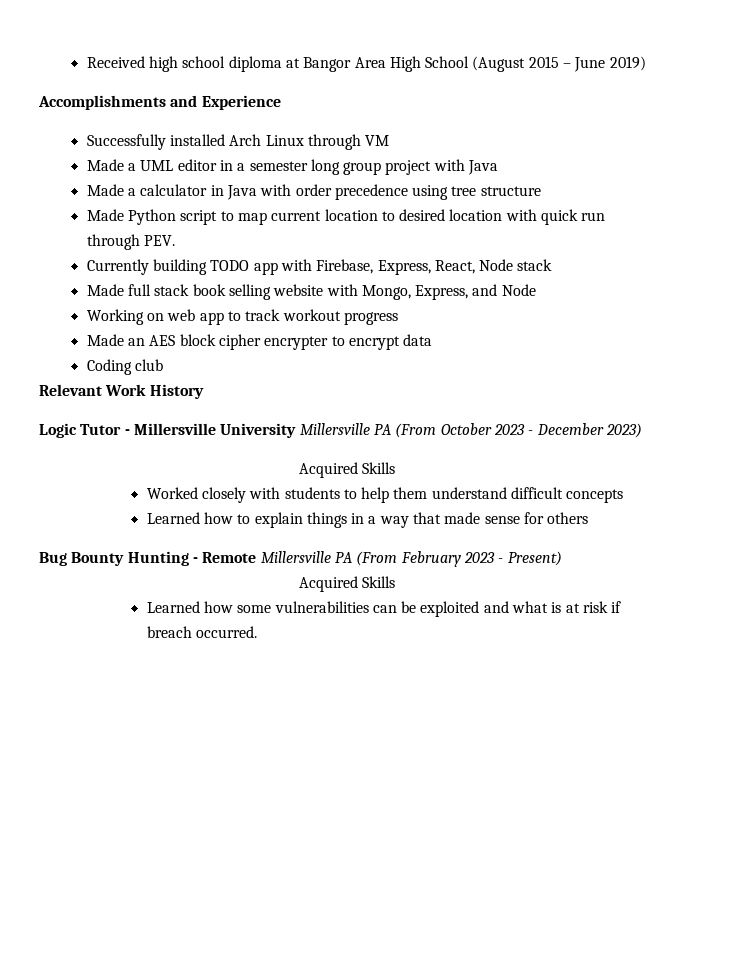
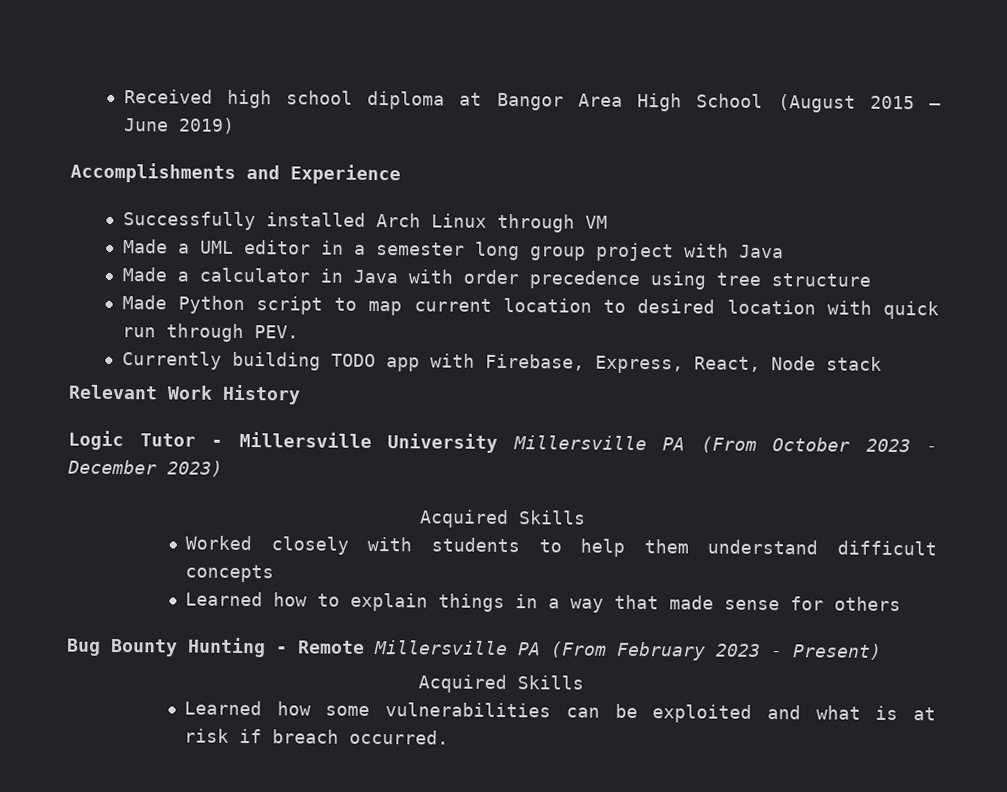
[86,284,536,300] [86,309,398,325] [86,334,433,350] [86,359,163,375] // Made full stack book selling website with Mongo, Express, and Node // Working on web app to track workout progress // Made an AES block cipher encrypter to encrypt data // Coding club -> (882, 363) none

